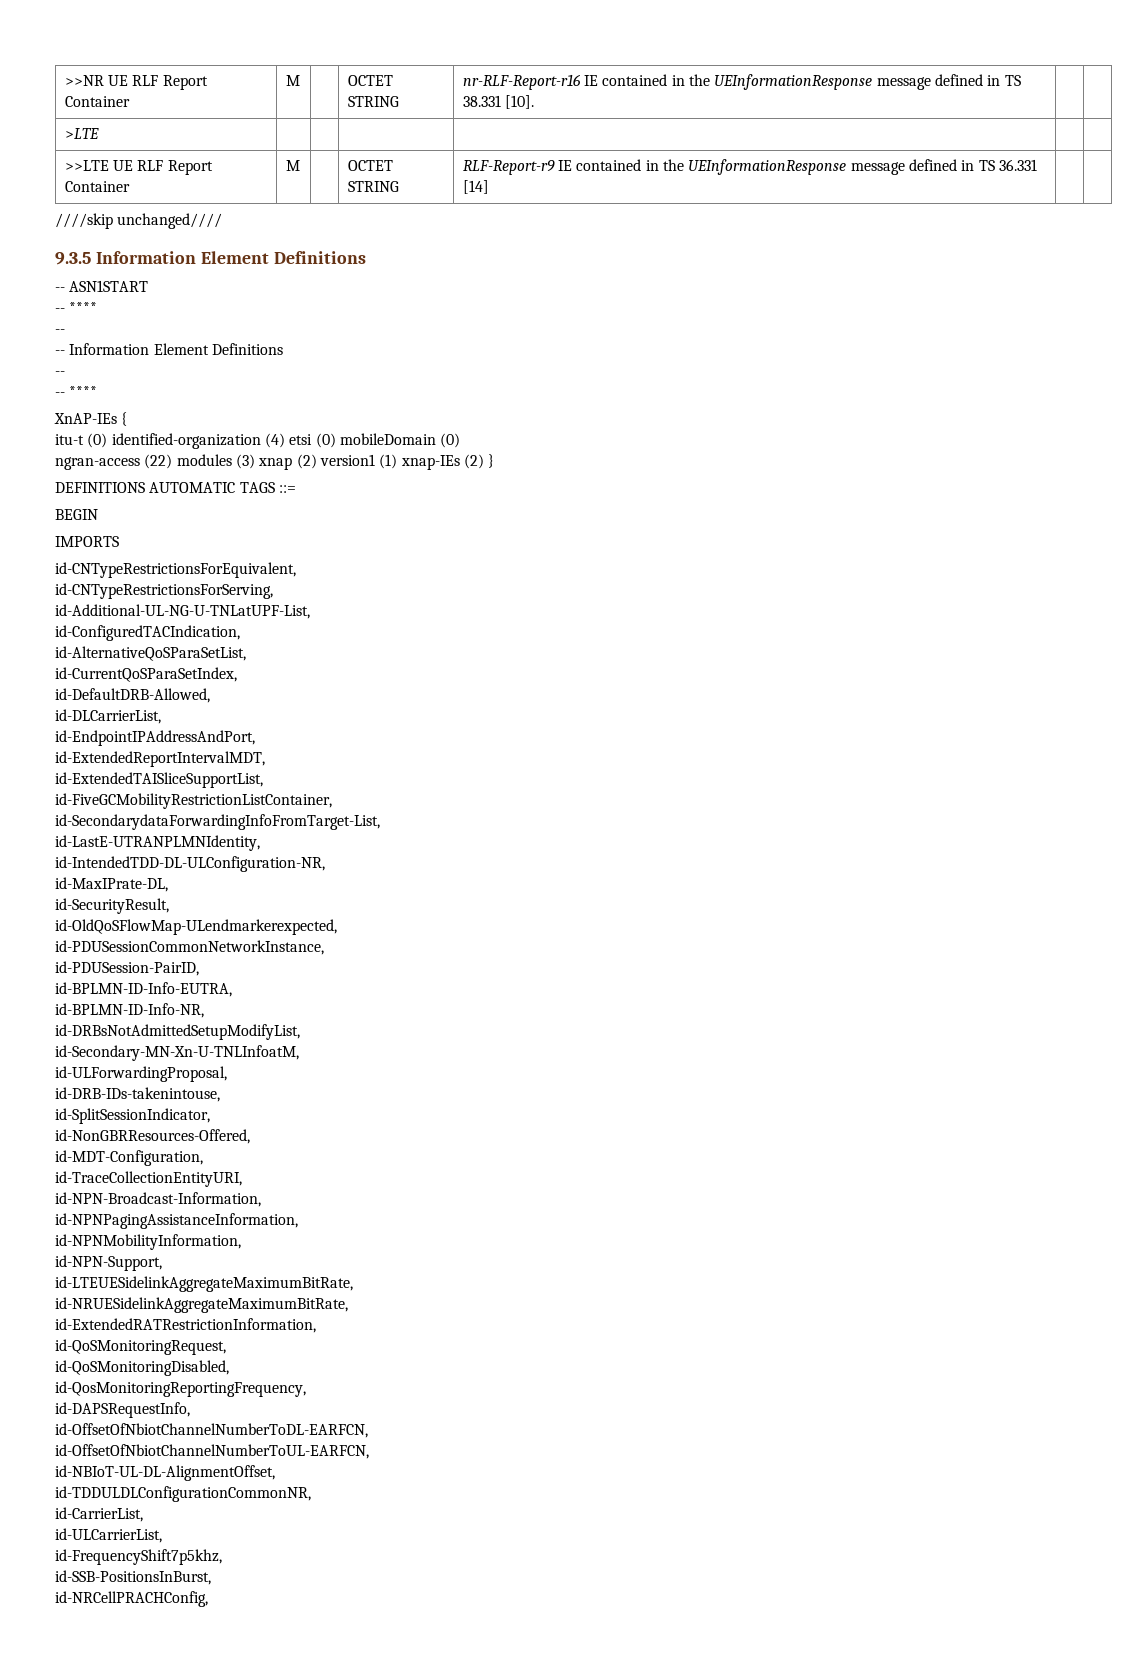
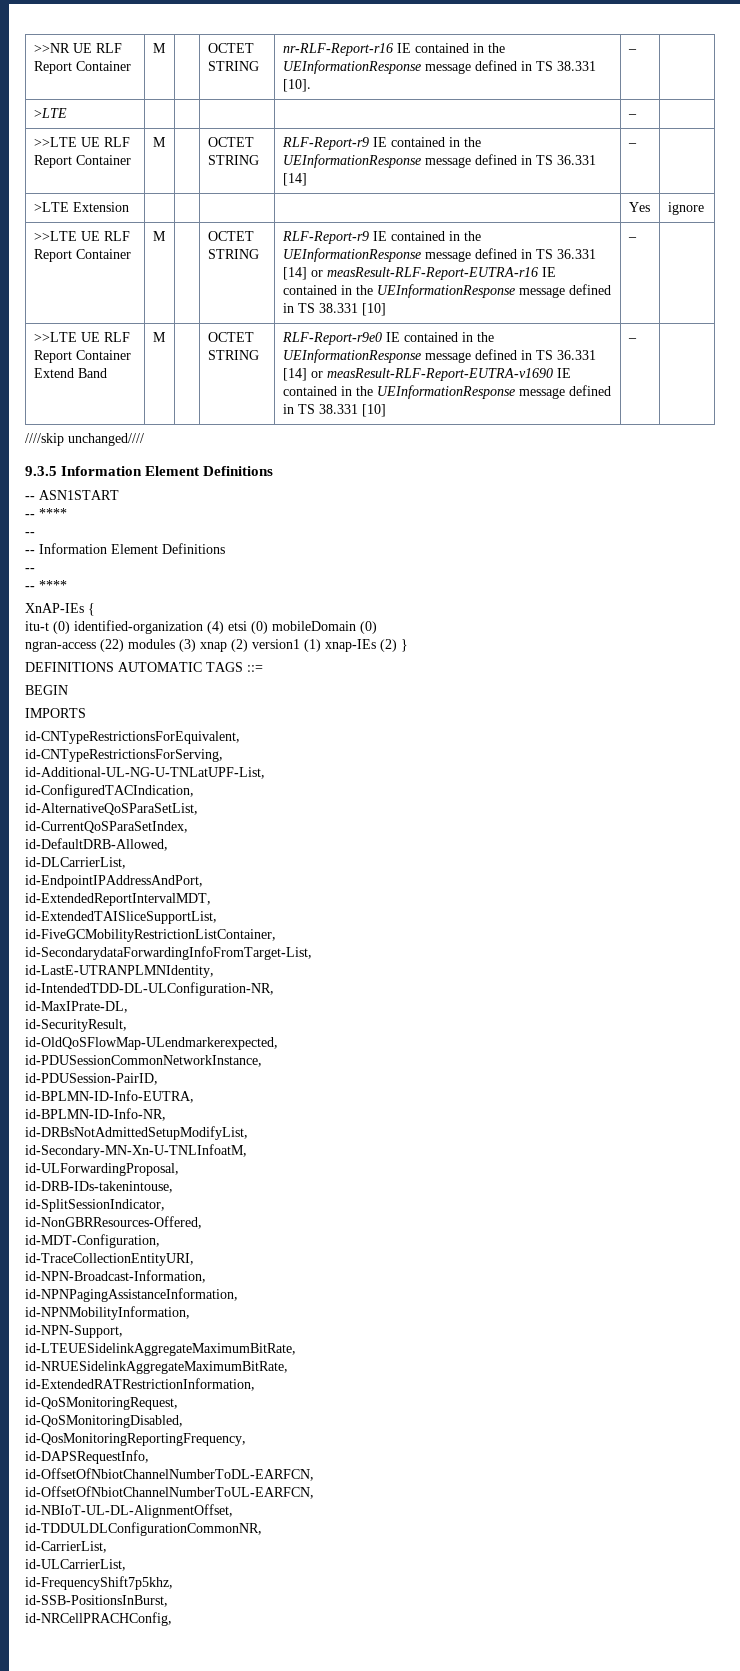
(535, 102) none -> [627,49,637,53] –
(99, 133) none -> [627,114,637,118] –
(489, 187) none -> [627,143,637,147] [33,202,129,212] [628,202,650,212] [667,202,704,215] [33,231,130,241] [33,249,131,262] [152,231,166,241] [207,231,254,241] [207,249,259,259] [281,231,481,244] [282,248,596,262] [282,267,556,280] [282,284,611,298] [282,303,386,316] [627,237,637,241] [33,332,130,342] [33,350,131,363] [33,368,107,378] [152,332,166,342] [207,332,254,342] [207,350,259,360] [281,332,494,345] [282,349,596,363] [282,368,571,381] [282,385,611,399] [282,404,386,417] [627,338,637,342] – | // >LTE Extension | | | | | Yes | ignore // >>LTE UE RLF Report Container | M | | OCTET STRING | RLF-Report-r9 IE contained in the UEInformationResponse message defined in TS 36.331 [14] or measResult-RLF-Report-EUTRA-r16 IE contained in the UEInformationResponse message defined in TS 38.331 [10] | – | // >>LTE UE RLF Report Container Extend Band | M | | OCTET STRING | RLF-Report-r9e0 IE contained in the UEInformationResponse message defined in TS 36.331 [14] or measResult-RLF-Report-EUTRA-v1690 IE contained in the UEInformationResponse message defined in TS 38.331 [10] | –

